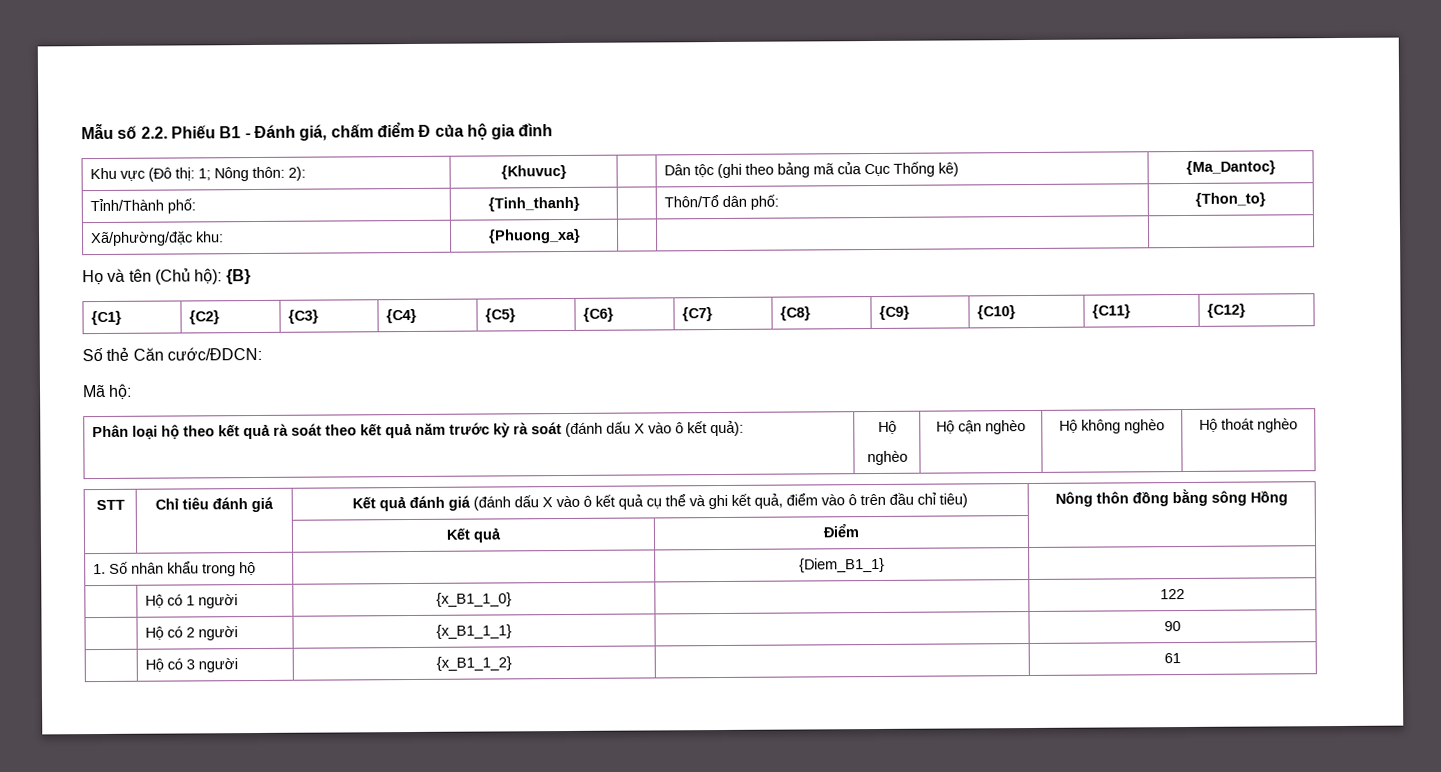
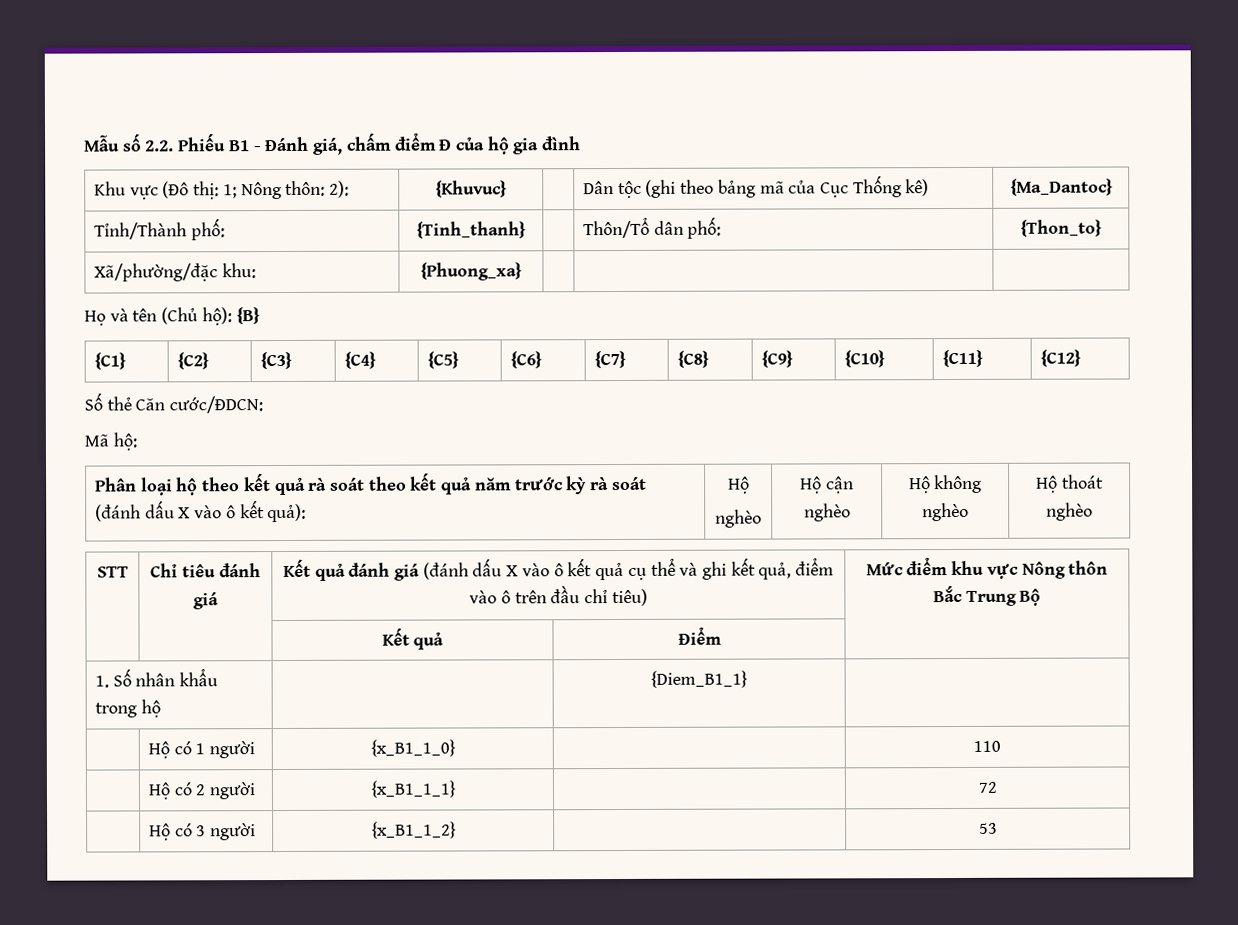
[1055,488,1288,507] Nông thôn đồng bằng sông Hồng -> [865,557,1109,579] [932,584,1042,606] Mức điểm khu vực Nông thôn Bắc Trung Bộ
[1160,589,1185,600] 122 -> [973,740,1001,752] 110
[1164,621,1181,632] 90 -> [977,781,997,793] 72
[1164,653,1181,664] 61 -> [978,822,998,834] 53

